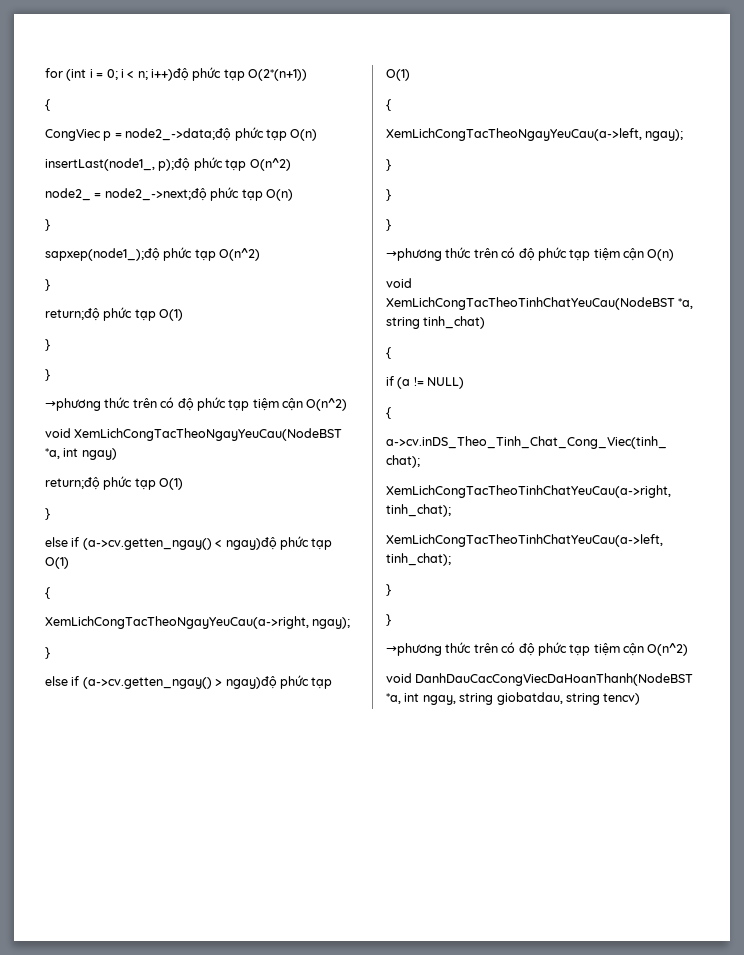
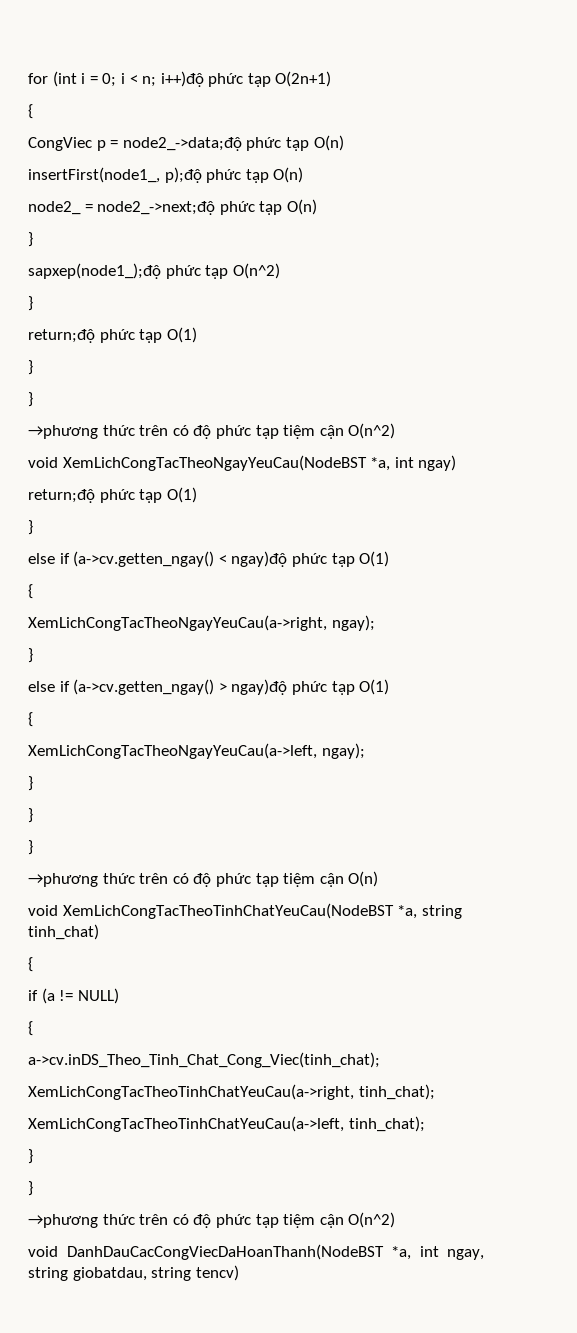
[248,69,308,81] O(2*(n+1)) -> [275,71,332,87] O(2n+1)
[45,158,155,171] insertLast(node1_, -> [28,167,160,183] insertFirst(node1_,
[249,158,291,171] O(n^2) -> [273,167,304,183] O(n)

